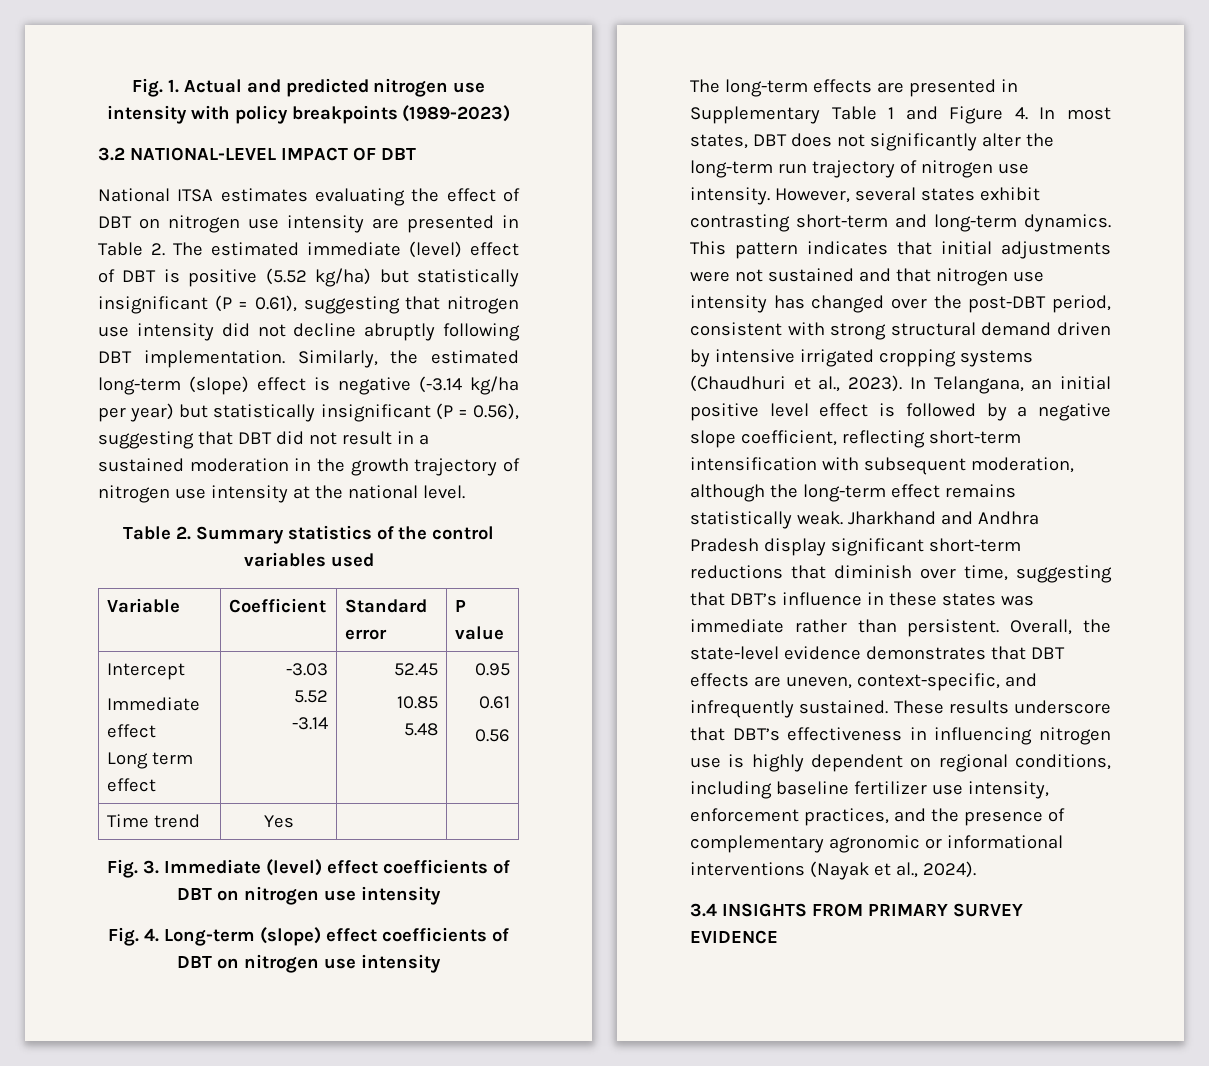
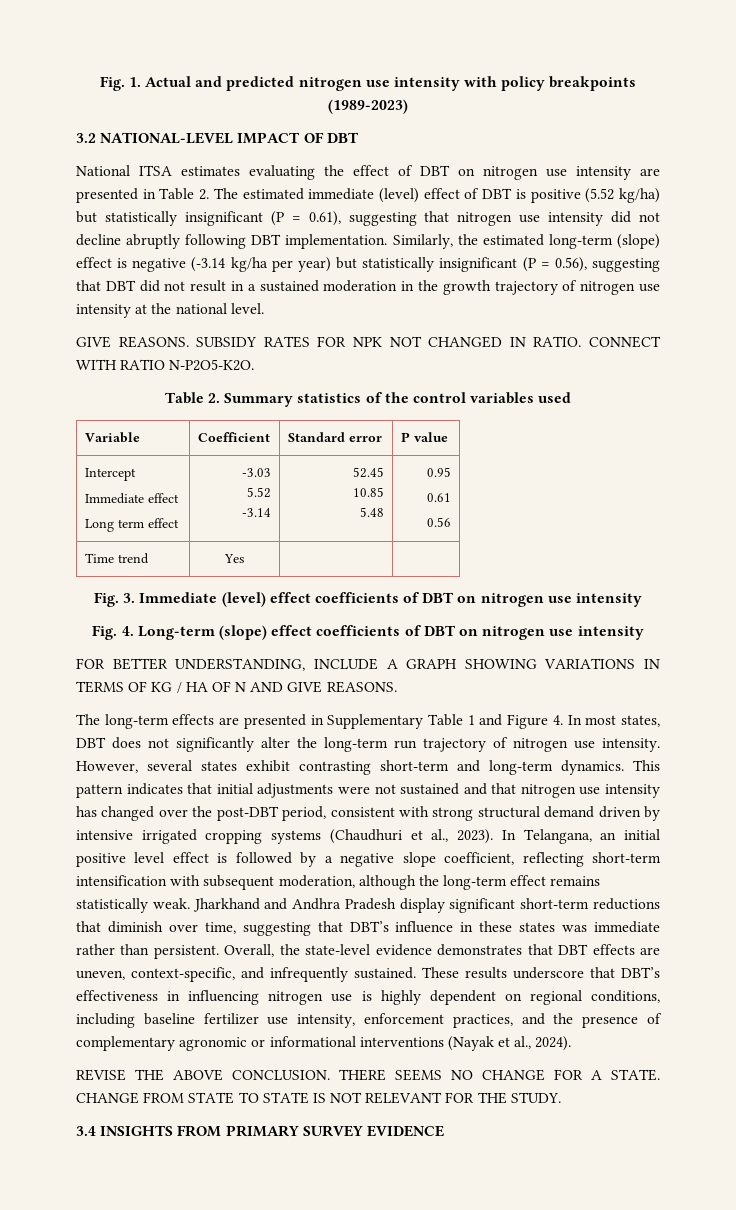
(465, 492) none -> [76,336,662,348] [76,359,255,371] // GIVE REASONS. SUBSIDY RATES FOR NPK NOT CHANGED IN RATIO. CONNECT WITH RATIO N-P2O5-K2O.
(441, 963) none -> [76,658,660,671] [76,681,397,693] // FOR BETTER UNDERSTANDING, INCLUDE A GRAPH SHOWING VARIATIONS IN TERMS OF KG / HA OF N AND GIVE REASONS.
(976, 869) none -> [76,1069,660,1081] [76,1092,561,1104] // REVISE THE ABOVE CONCLUSION. THERE SEEMS NO CHANGE FOR A STATE. CHANGE FROM STATE TO STATE IS NOT RELEVANT FOR THE STUDY.

